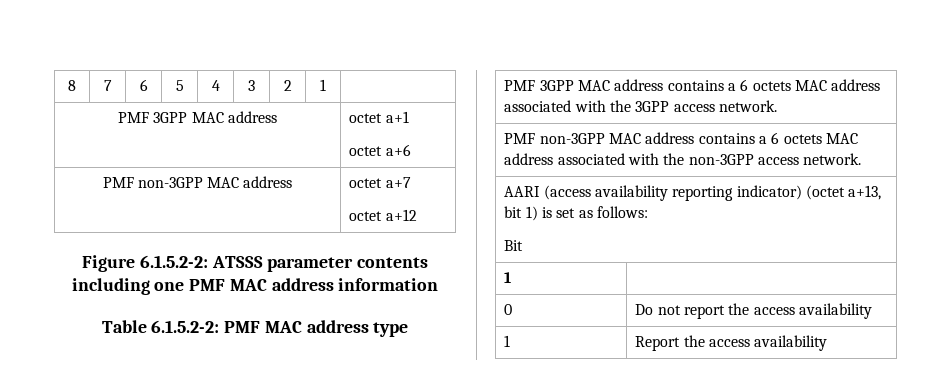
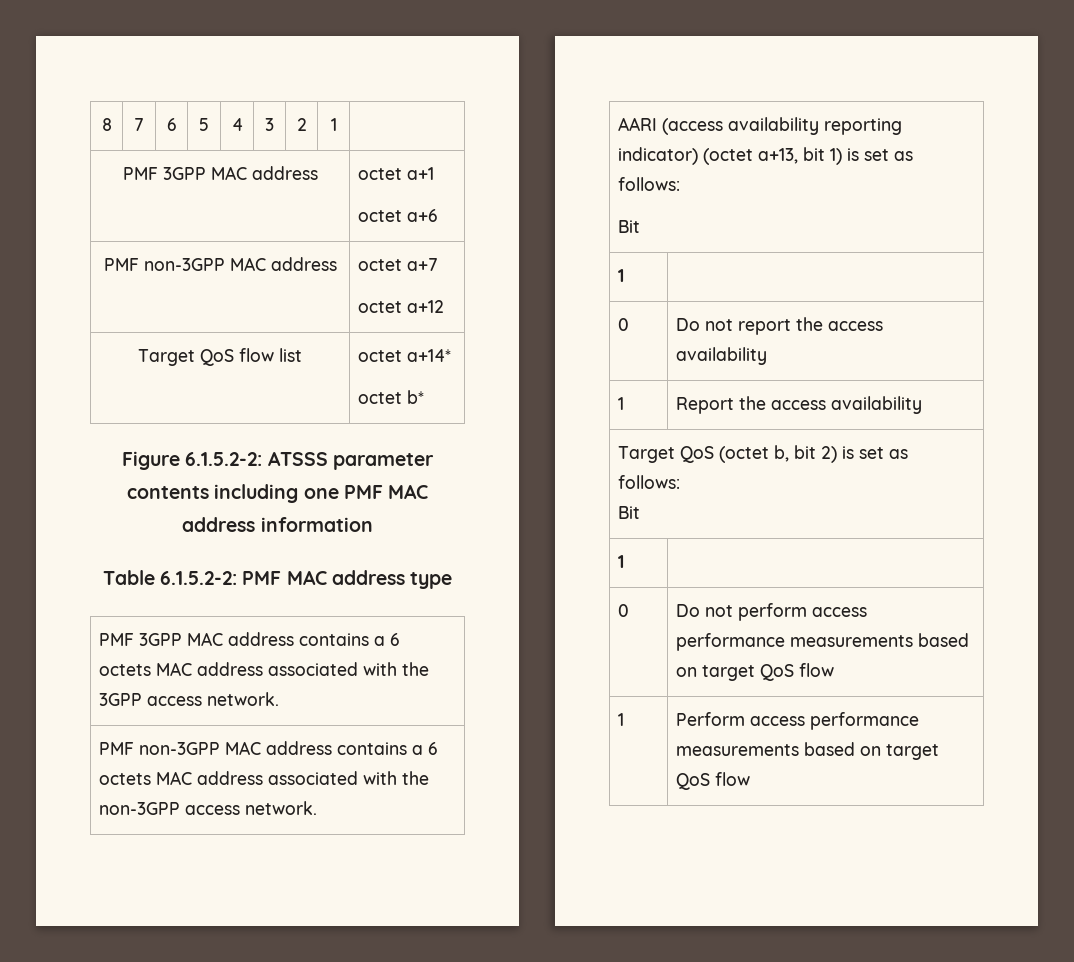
(417, 215) none -> [138,348,302,366] [358,349,452,362] [358,390,425,404] // Target QoS flow list | octet a+14* // octet b*
(828, 343) none -> [618,445,909,463] [618,475,681,489] [618,506,641,519] [618,555,625,568] [618,604,630,617] [676,603,868,621] [676,633,970,651] [676,663,835,681] [618,713,625,726] [676,712,920,730] [676,742,940,760] [676,772,751,790] // Target QoS (octet b, bit 2) is set as follows: // Bit // 1 | // 0 | Do not perform access performance measurements based on target QoS flow // 1 | Perform access performance measurements based on target QoS flow

